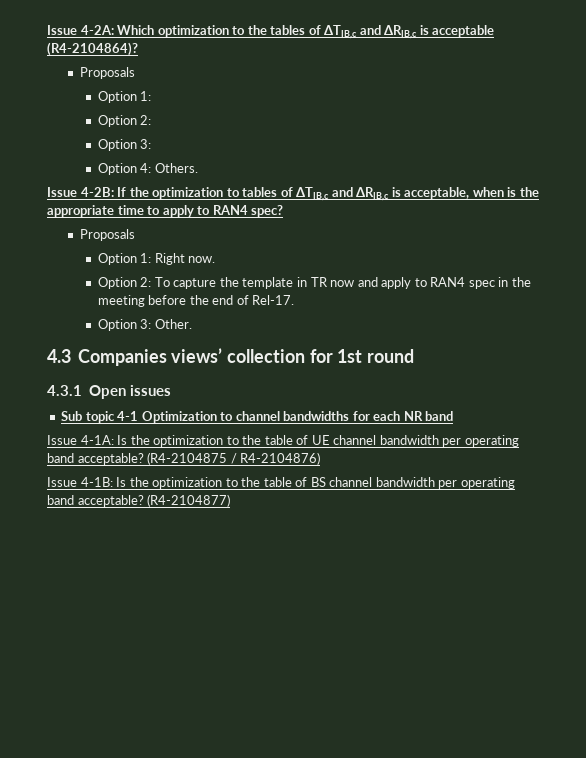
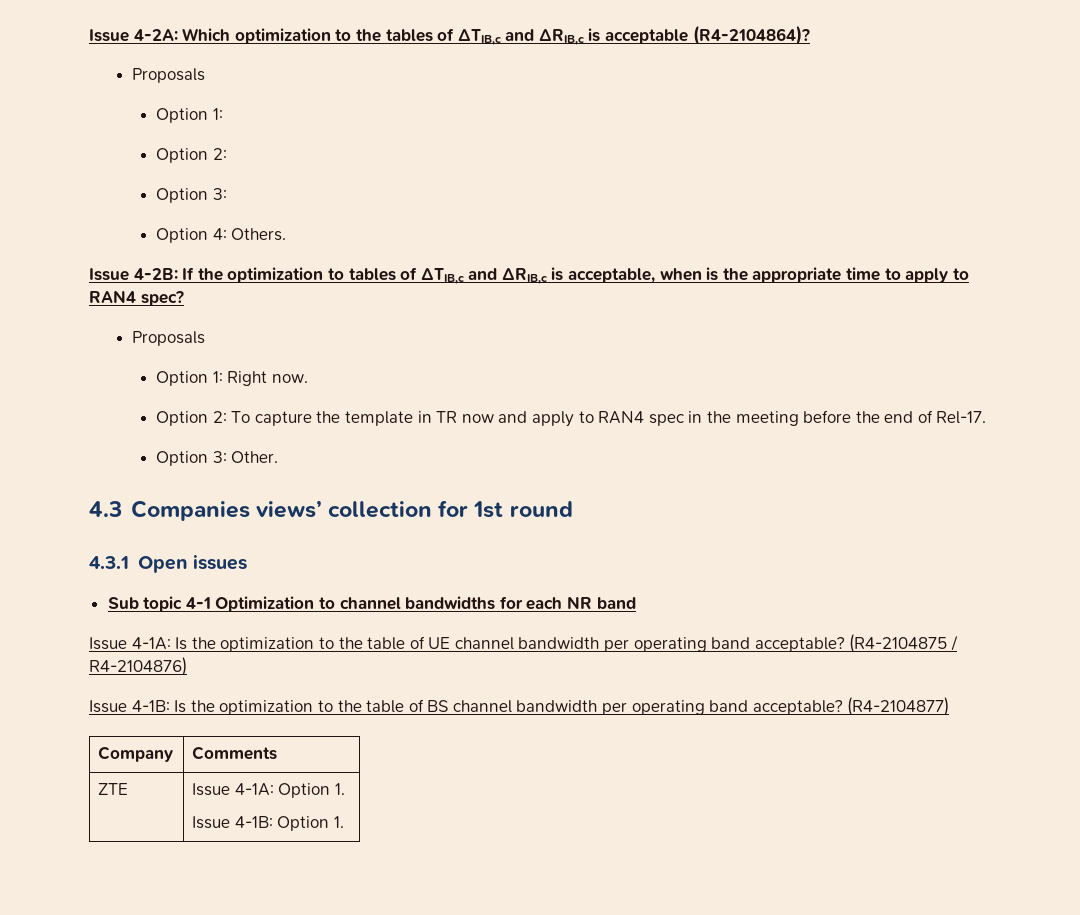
(231, 500) none -> [98,746,174,762] [192,746,278,760] [98,783,129,795] [192,783,345,798] [192,816,344,831] // Company | Comments // ZTE | Issue 4-1A: Option 1. // Issue 4-1B: Option 1.

